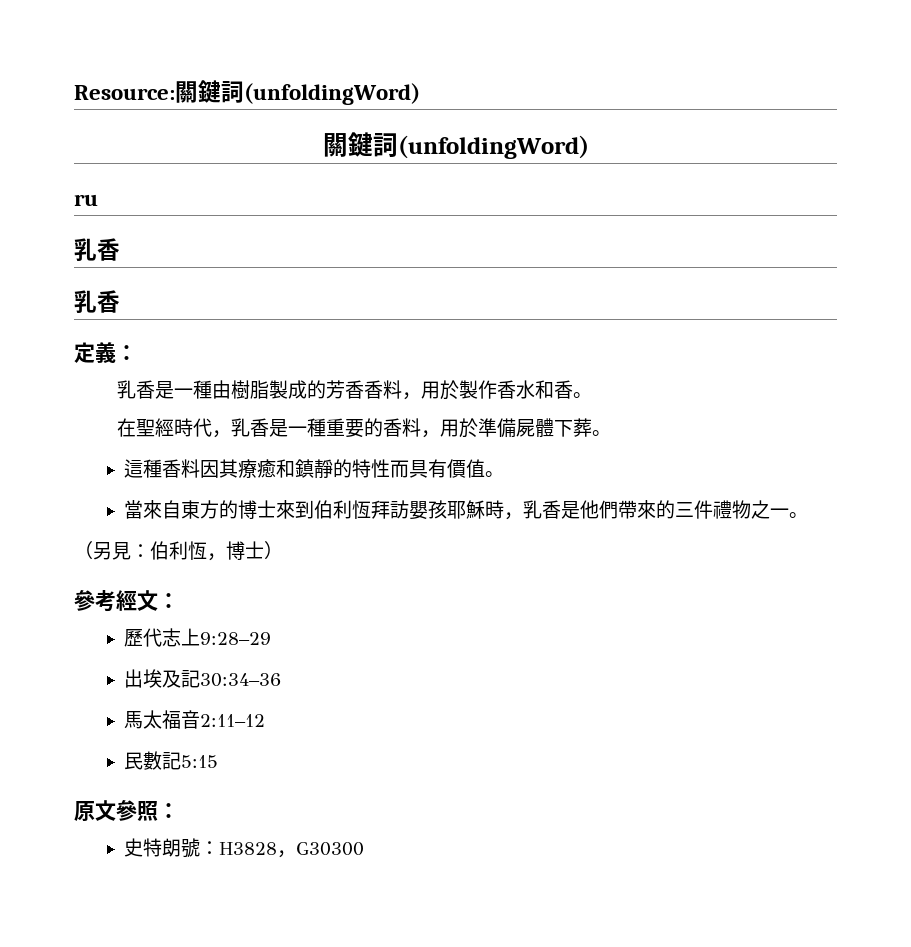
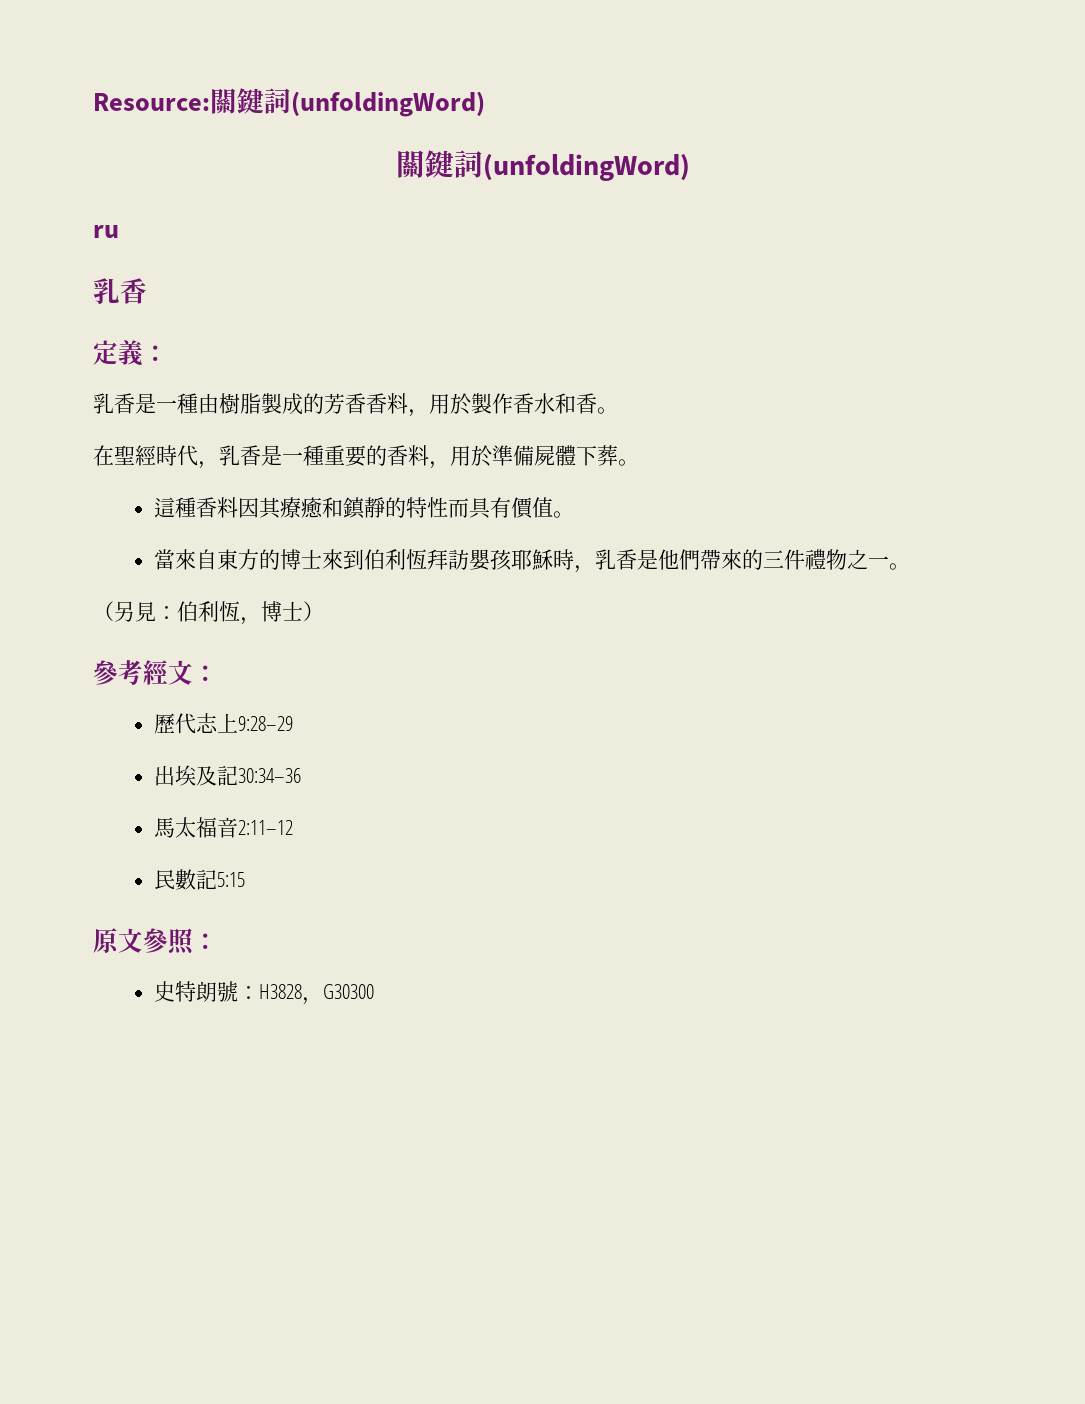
[74,290,120,313] // 乳香 -> (147, 291) none

